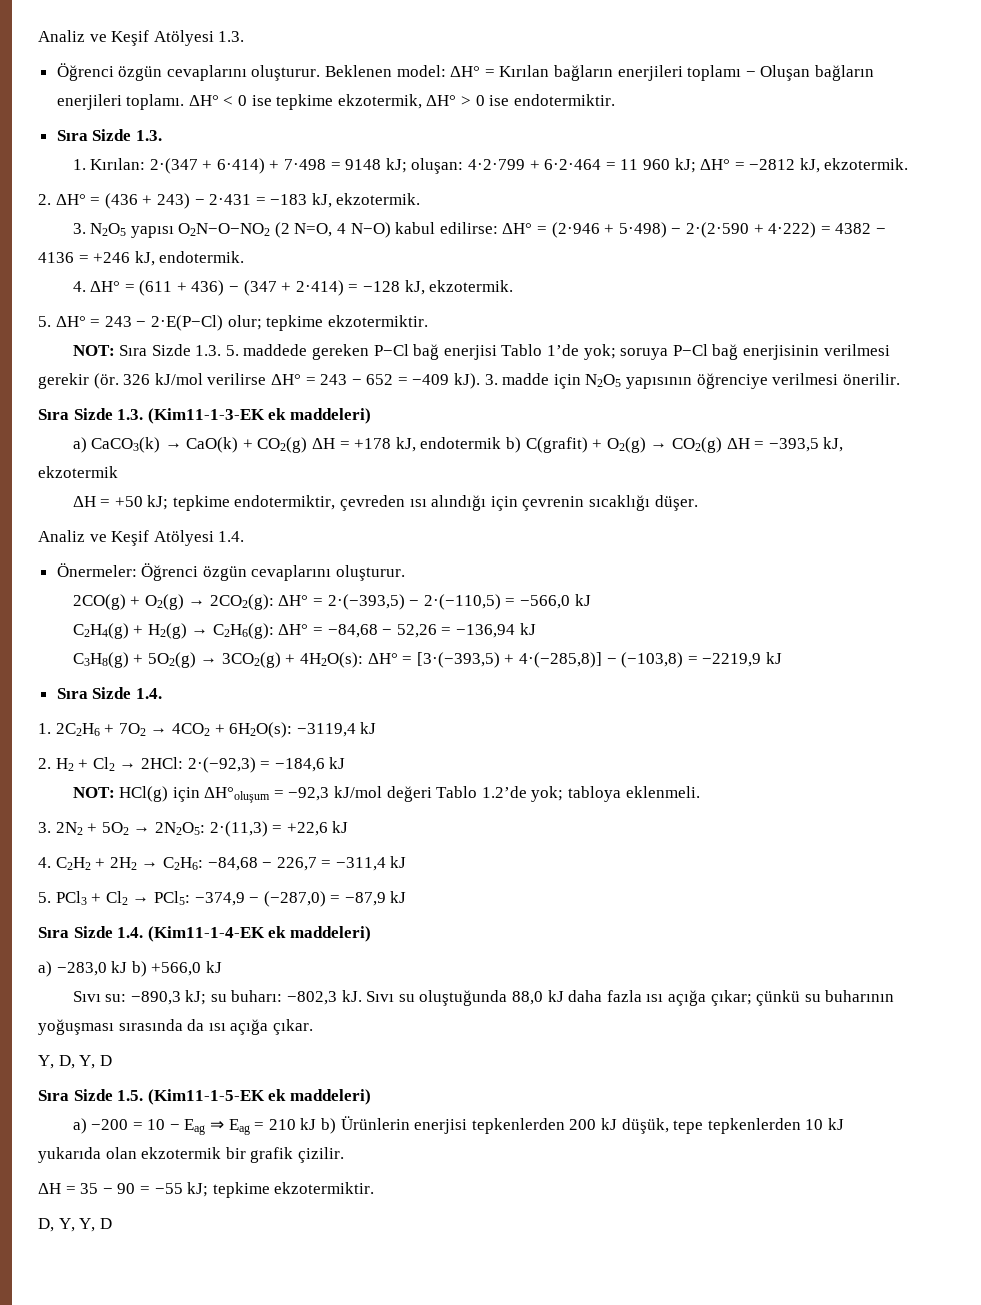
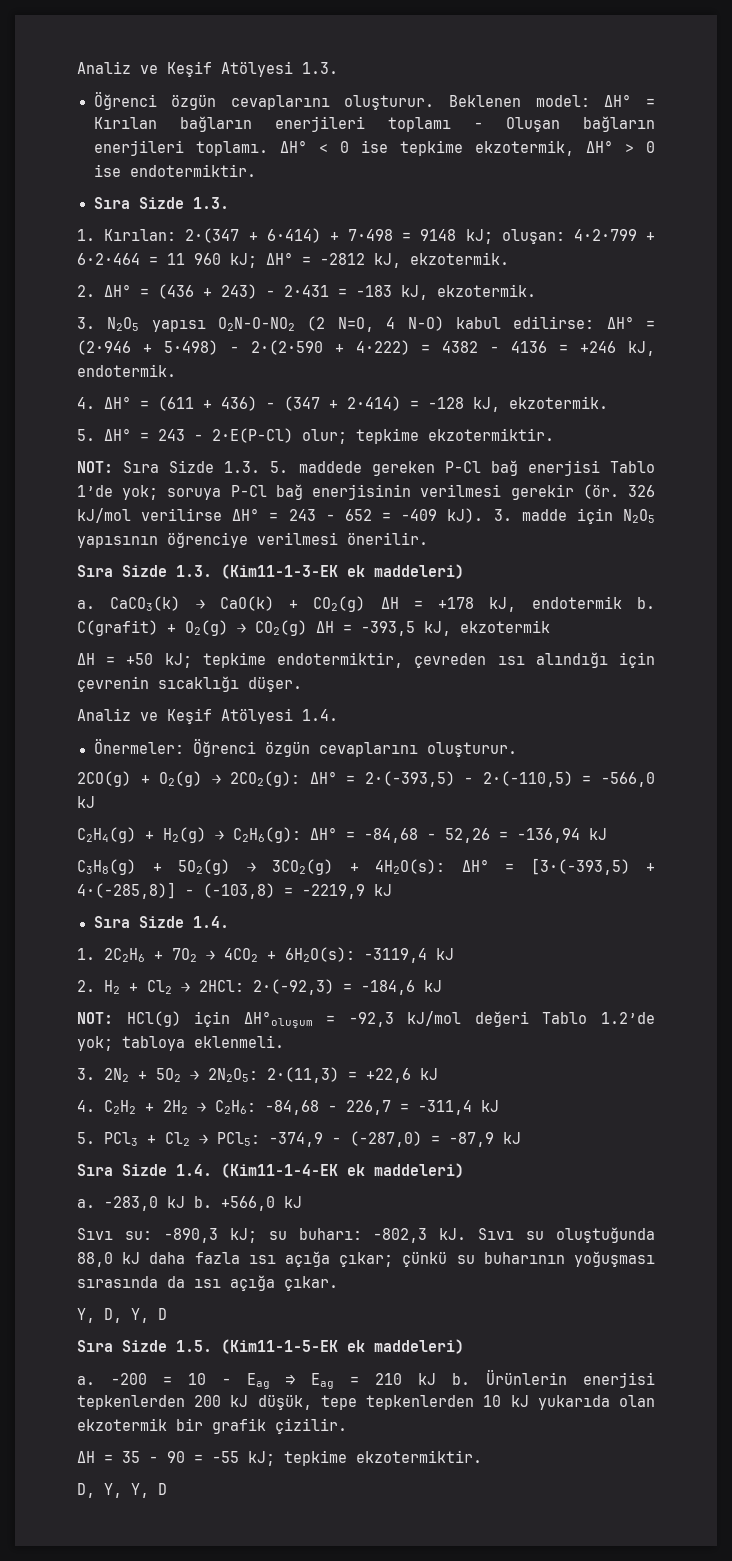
[72,437,87,453] a) -> [77,600,95,609] a.
[505,437,521,453] b) -> [636,597,655,609] b.
[38,961,52,977] a) -> [77,1199,95,1208] a.
[131,961,147,977] b) -> [194,1196,212,1208] b.
[72,1118,87,1134] a) -> [77,1376,95,1385] a.
[320,1118,336,1134] b) -> [452,1373,470,1385] b.

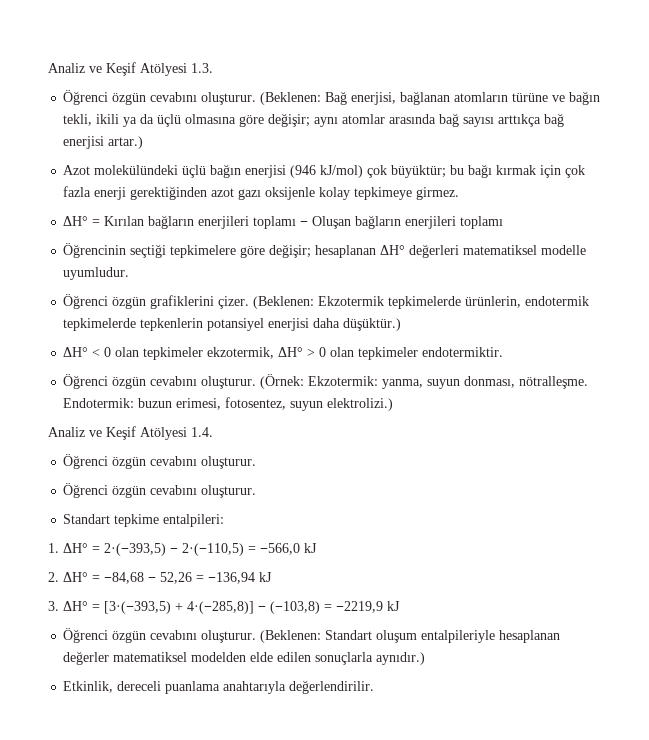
[230,95,590,110] cevaplarını oluşturur. Beklenen model: -> [150,91,601,105] [63,113,565,127] [63,136,144,149] [63,164,586,178] [63,186,460,200] cevabını oluşturur. (Beklenen: Bağ enerjisi, bağlanan atomların türüne ve bağın tekli, ikili ya da üçlü olmasına göre değişir; aynı atomlar arasında bağ sayısı arttıkça bağ enerjisi artar.) // Azot molekülündeki üçlü bağın enerjisi (946 kJ/mol) çok büyüktür; bu bağı kırmak için çok fazla enerji gerektiğinden azot gazı oksijenle kolay tepkimeye girmez. //
[195,141,268,156] toplamı. -> [460,216,504,229] [63,243,587,258] [63,267,130,280] [63,294,590,309] [63,318,402,331] toplamı // Öğrencinin seçtiği tepkimelere göre değişir; hesaplanan ΔH° değerleri matematiksel modelle uyumludur. // Öğrenci özgün grafiklerini çizer. (Beklenen: Ekzotermik tepkimelerde ürünlerin, endotermik tepkimelerde tepkenlerin potansiyel enerjisi daha düşüktür.) //
[360,140,463,156] ise tepkime -> [115,347,204,360] olan tepkimeler
[93,164,121,177] ise -> [330,347,419,360] olan tepkimeler
[93,197,229,209] [77,228,655,244] [77,252,509,268] [77,284,536,300] [77,316,655,332] [77,340,655,356] [77,364,176,377] [77,396,608,412] [77,428,554,444] [77,460,656,476] [77,484,655,500] [77,508,655,524] [77,532,428,548] [77,564,464,579] [77,596,655,612] [77,620,550,636] [77,652,655,668] [77,676,302,692] Sıra Sizde 1.3. // 1. Kırılan: 2·(347 + 6·414) + 7·498 = 9148 kJ; oluşan: 4·2·799 + 6·2·464 = 11 960 kJ; ΔH° = −2812 kJ, ekzotermik. // 2. ΔH° = (436 + 243) − 2·431 = −183 kJ, ekzotermik. // 3. N2O5 yapısı O2N−O−NO2 (2 N=O, 4 N−O) kabul edilirse: ΔH° = (2·946 + 5·498) − 2·(2·590 + 4·222) = 4382 − 4136 = +246 kJ, endotermik. // 4. ΔH° = (611 + 436) − (347 + 2·414) = −128 kJ, ekzotermik. // 5. ΔH° = 243 − 2·E(P−Cl) olur; tepkime ekzotermiktir. // NOT: Sıra Sizde 1.3. 5. maddede gereken P−Cl bağ enerjisi Tablo 1’de yok; soruya P−Cl bağ enerjisinin verilmesi gerekir (ör. 326 kJ/mol verilirse ΔH° = 243 − 652 = −409 kJ). 3. madde için N2O5 yapısının öğrenciye verilmesi önerilir. // Sıra Sizde 1.3. (Kim11-1-3-EK ek maddeleri) // a. CaCO3(k) → CaO(k) + CO2(g) ΔH = +178 kJ, endotermik b. C(grafit) + O2(g) → CO2(g) ΔH = −393,5 kJ, ekzotermik // ΔH = +50 kJ; tepkime endotermiktir, çevreden ısı alındığı için çevrenin sıcaklığı düşer. -> [63,374,589,389] [63,397,394,411] Öğrenci özgün cevabını oluşturur. (Örnek: Ekzotermik: yanma, suyun donması, nötralleşme. Endotermik: buzun erimesi, fotosentez, suyun elektrolizi.)
[93,738,517,757] [77,771,301,787] Önermeler: Öğrenci özgün cevaplarını oluşturur. // 2CO(g) + O2(g) → 2CO2(g): -> [63,454,257,469] [63,483,257,498] [63,514,225,527] [48,543,59,553] Öğrenci özgün cevabını oluşturur. // Öğrenci özgün cevabını oluşturur. // Standart tepkime entalpileri: // 1.
[77,827,301,843] C2H4(g) + H2(g) → C2H6(g): -> [48,572,59,582] 2.
[77,859,445,875] C3H8(g) + 5O2(g) → 3CO2(g) + 4H2O(s): -> [48,601,59,611] 3.
[93,916,229,928] [77,947,454,963] [77,979,442,995] [77,1011,655,1028] [77,1035,284,1051] [77,1067,438,1083] [77,1100,499,1115] [77,1131,521,1147] [77,1163,464,1178] [77,1196,302,1211] [77,1227,655,1243] [77,1251,655,1267] [77,1275,338,1291] [77,1308,167,1323] [77,1339,464,1354] [77,1369,655,1389] [77,1394,655,1410] [77,1418,347,1434] [77,1450,482,1466] [77,1483,167,1498] Sıra Sizde 1.4. // 1. 2C2H6 + 7O2 → 4CO2 + 6H2O(s): −3119,4 kJ // 2. H2 + Cl2 → 2HCl: 2·(−92,3) = −184,6 kJ // NOT: HCl(g) için ΔH°oluşum = −92,3 kJ/mol değeri Tablo 1.2’de yok; tabloya eklenmeli. // 3. 2N2 + 5O2 → 2N2O5: 2·(11,3) = +22,6 kJ // 4. C2H2 + 2H2 → C2H6: −84,68 − 226,7 = −311,4 kJ // 5. PCl3 + Cl2 → PCl5: −374,9 − (−287,0) = −87,9 kJ // Sıra Sizde 1.4. (Kim11-1-4-EK ek maddeleri) // a. −283,0 kJ b. +566,0 kJ // Sıvı su: −890,3 kJ; su buharı: −802,3 kJ. Sıvı su oluştuğunda 88,0 kJ daha fazla ısı açığa çıkar; çünkü su buharının yoğuşması sırasında da ısı açığa çıkar. // Y, D, Y, D // Sıra Sizde 1.5. (Kim11-1-5-EK ek maddeleri) // a. −200 = 10 − Eag ⇒ Eag = 210 kJ b. Ürünlerin enerjisi tepkenlerden 200 kJ düşük, tepe tepkenlerden 10 kJ yukarıda olan ekzotermik bir grafik çizilir. // ΔH = 35 − 90 = −55 kJ; tepkime ekzotermiktir. // D, Y, Y, D -> [63,628,561,643] [63,651,426,665] [63,680,375,694] Öğrenci özgün cevabını oluşturur. (Beklenen: Standart oluşum entalpileriyle hesaplanan değerler matematiksel modelden elde edilen sonuçlarla aynıdır.) // Etkinlik, dereceli puanlama anahtarıyla değerlendirilir.

